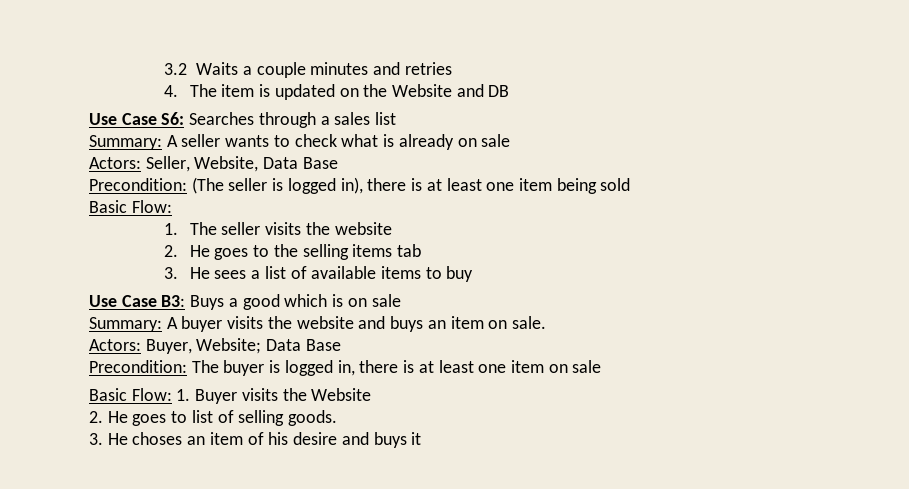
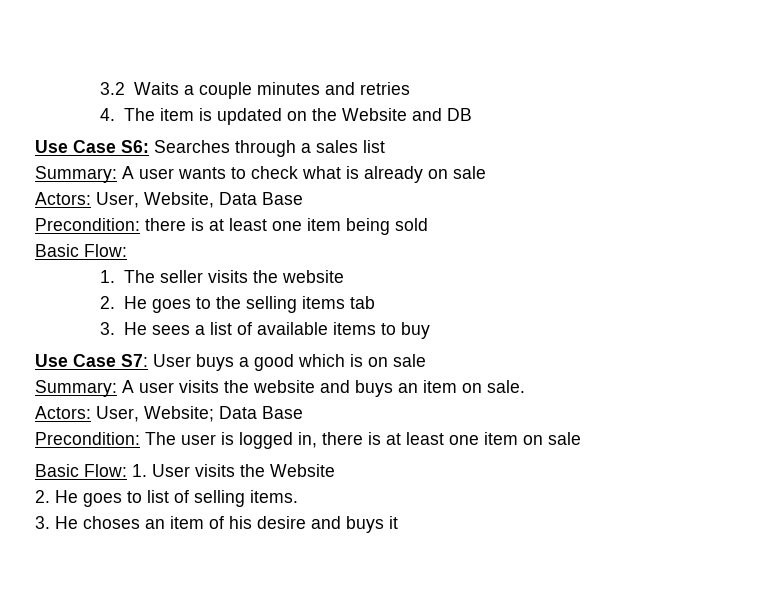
[181,134,221,147] seller -> [139,168,174,179] user
[145,156,190,172] Seller, -> [96,192,139,208] User,
[191,177,363,194] (The seller is logged in), -> (140, 224) none
[161,295,225,310] B3: Buys -> [121,354,234,371] S7: User buys
[181,316,223,332] buyer -> [139,382,174,393] user
[145,339,192,354] Buyer, -> [96,406,139,422] User,
[223,360,265,376] buyer -> [181,434,216,445] user
[195,389,238,404] Buyer -> [152,464,190,477] User
[288,410,338,426] goods. -> [250,490,298,503] items.

